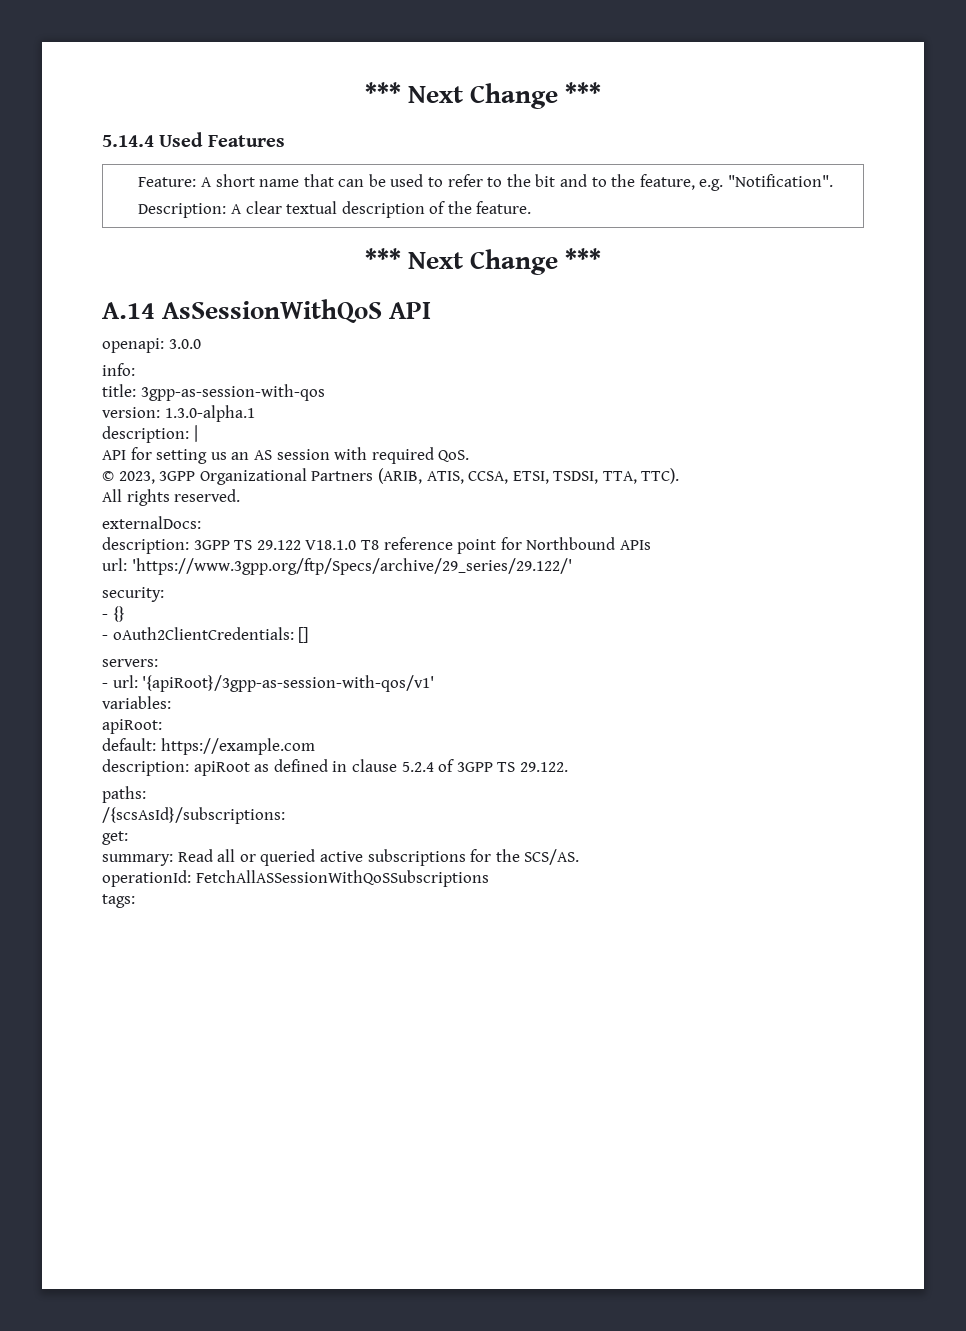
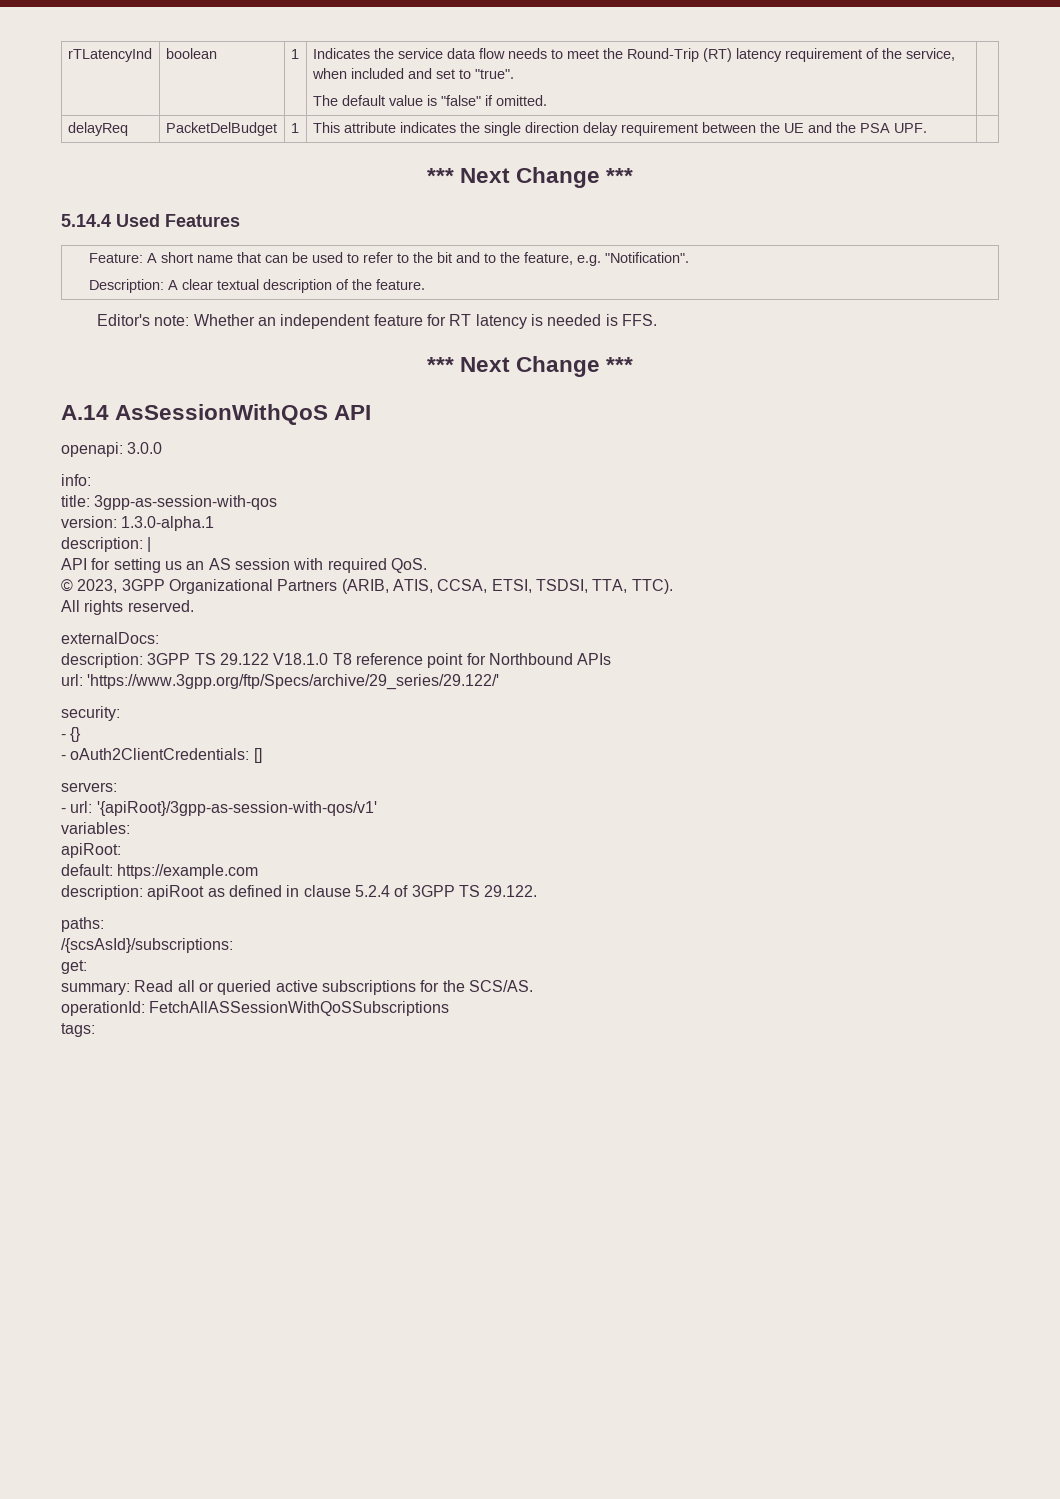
(364, 92) none -> [67,48,152,62] [165,48,217,59] [290,49,299,59] [312,48,955,62] [311,68,514,79] [312,95,547,106] [67,122,128,136] [165,122,277,136] [290,123,299,133] [312,122,927,136] rTLatencyInd | boolean | 1 | Indicates the service data flow needs to meet the Round-Trip (RT) latency requirement of the service, when included and set to "true". // The default value is "false" if omitted. | // delayReq | PacketDelBudget | 1 | This attribute indicates the single direction delay requirement between the UE and the PSA UPF. | //
(532, 207) none -> [97,314,657,329] // Editor's note: Whether an independent feature for RT latency is needed is FFS.

